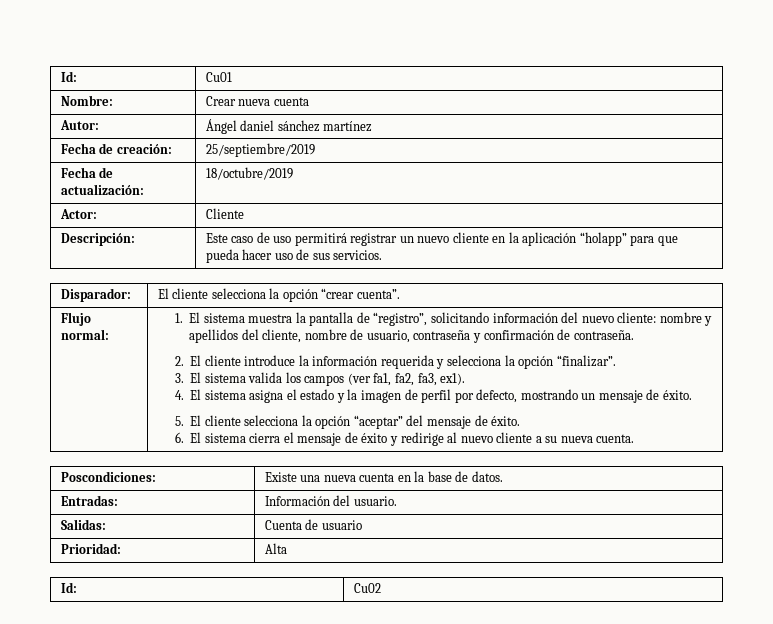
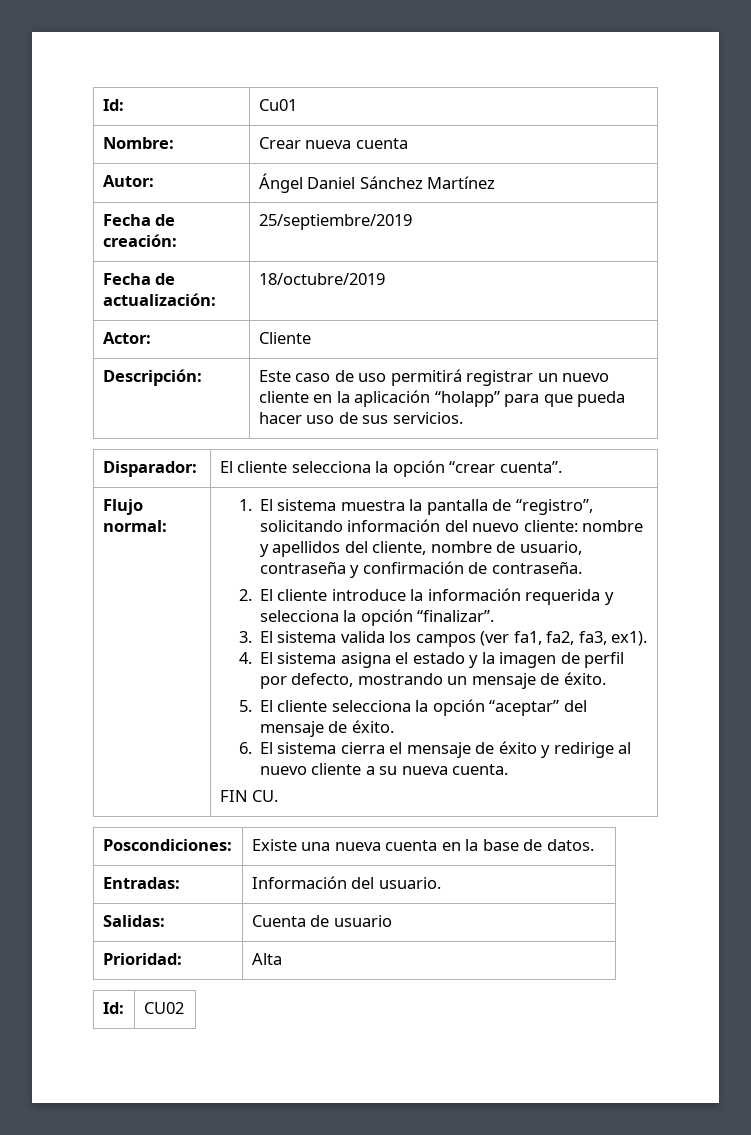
[240,120,373,132] daniel sánchez martínez -> [307,176,496,189] Daniel Sánchez Martínez
(635, 438) none -> [219,790,279,802] // FIN CU.
[353,583,381,593] Cu02 -> [143,1002,184,1014] CU02

